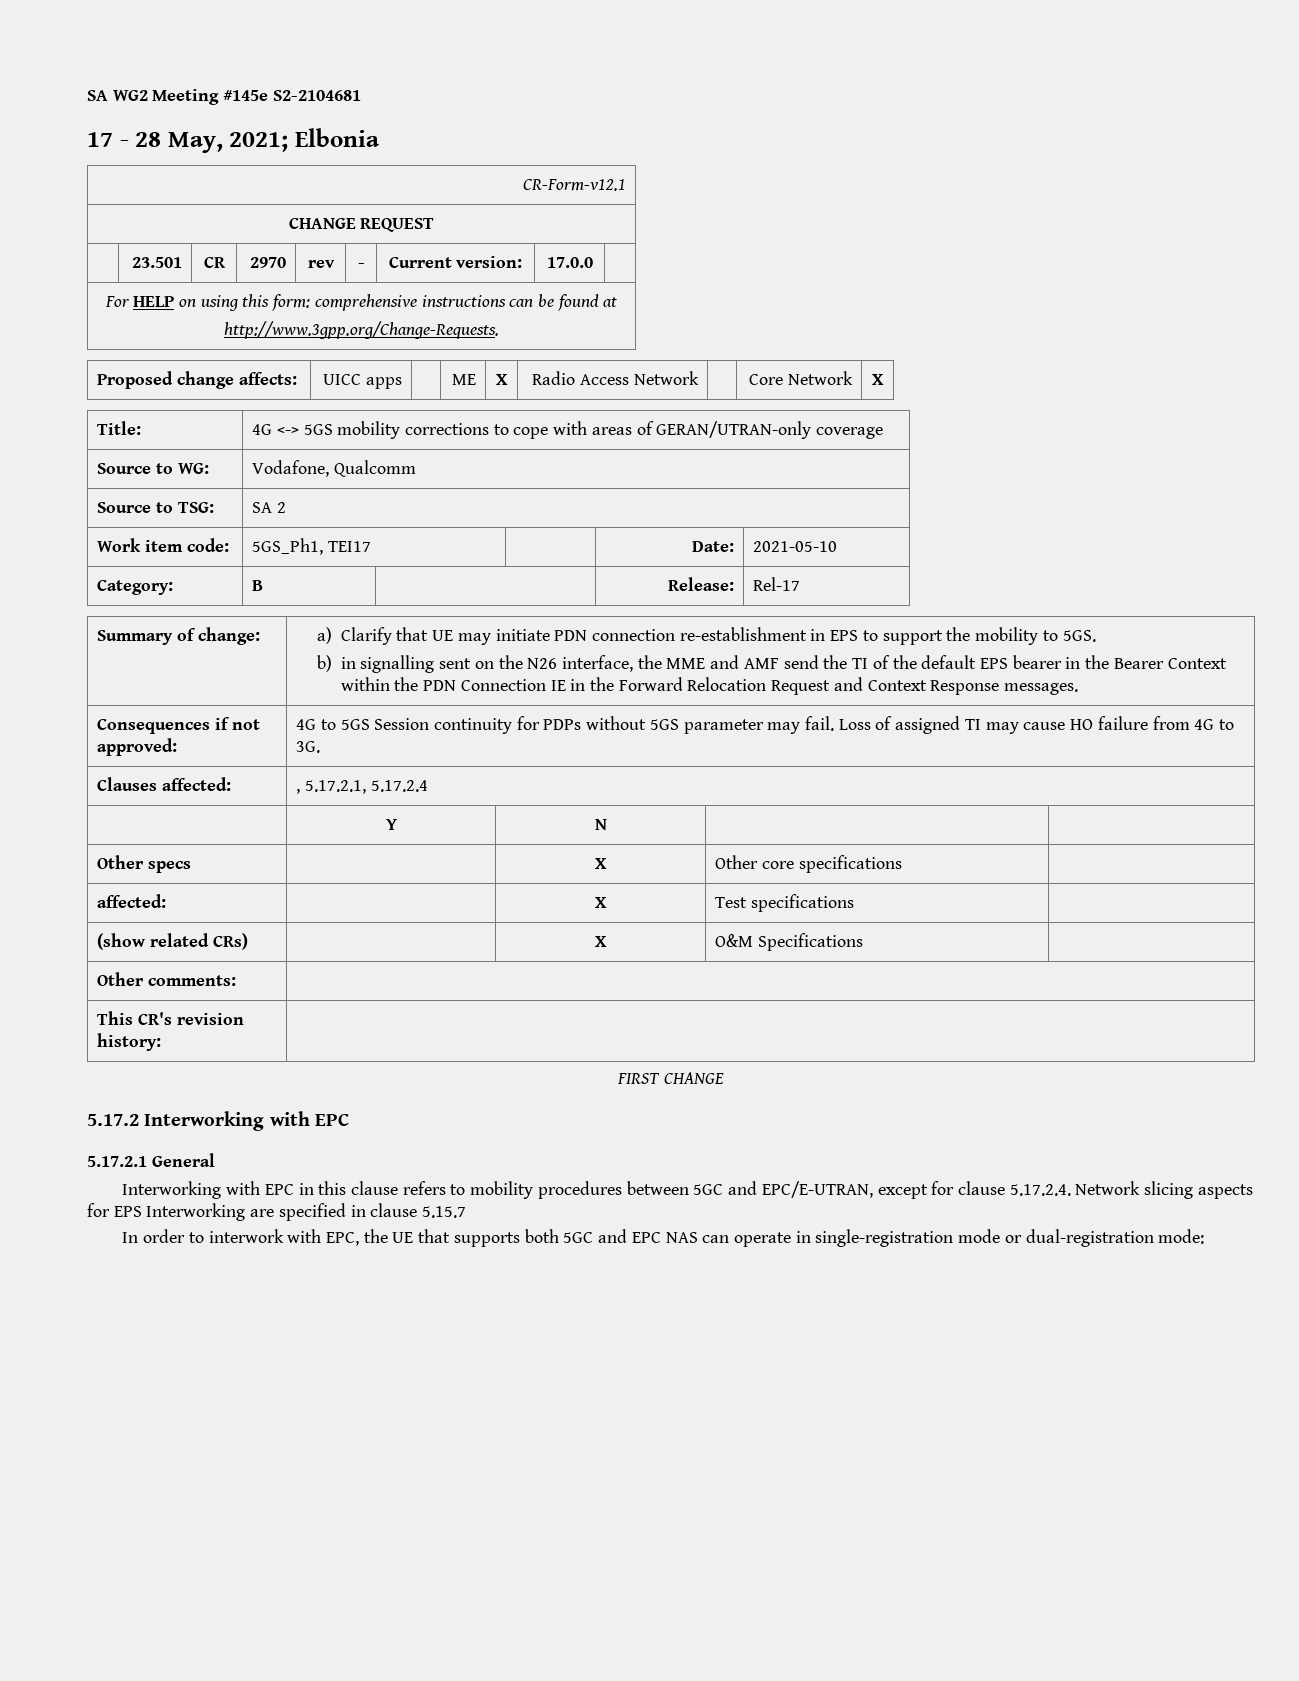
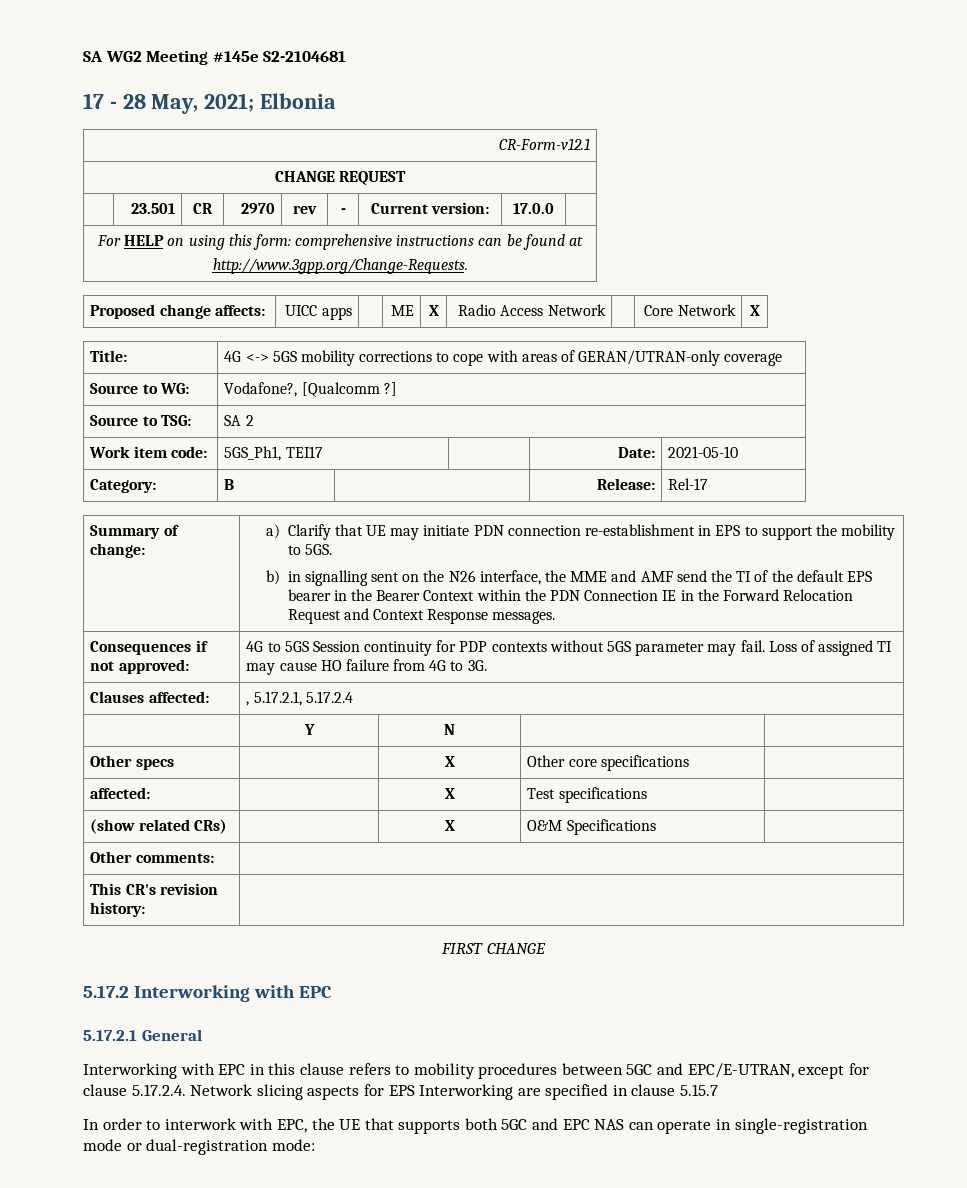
[252,460,416,477] Vodafone, Qualcomm -> [224,382,397,397] Vodafone?, [Qualcomm ?]
[543,719,582,730] PDPs -> [459,641,547,652] PDP contexts

